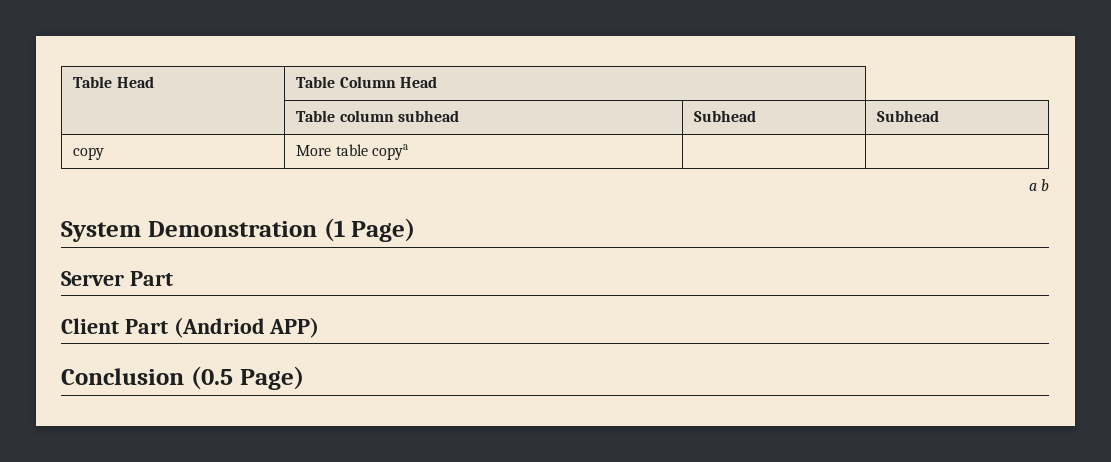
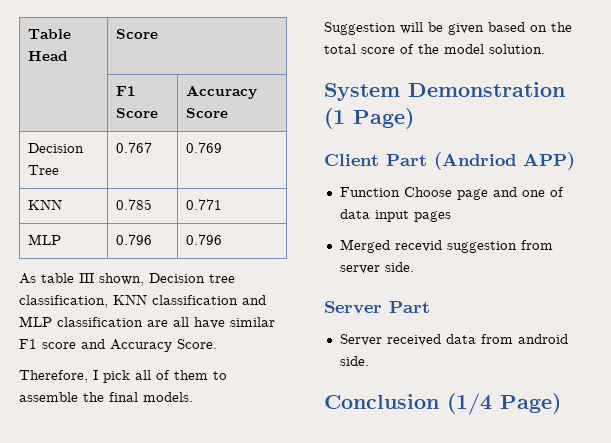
[296,76,438,88] [296,110,460,122] [694,110,757,122] [877,110,940,122] [73,147,105,160] [296,144,409,160] [1028,179,1049,191] Table Column Head // | Table column subhead | Subhead | Subhead // copy | More table copya | | // a b -> [115,29,158,39] [115,86,136,96] [115,108,158,118] [185,85,257,99] [185,108,228,118] [27,143,84,153] [27,165,59,175] [115,142,152,153] [185,142,222,153] [27,199,62,210] [115,199,152,210] [185,199,222,210] [27,234,61,245] [115,234,152,245] [185,234,222,245] [19,273,235,286] [19,294,266,308] [19,316,275,329] [19,339,217,352] [19,370,227,383] [19,392,193,402] [324,22,572,35] [324,44,545,54] Score // | F1 Score | Accuracy Score // Decision Tree | 0.767 | 0.769 // KNN | 0.785 | 0.771 // MLP | 0.796 | 0.796 // As table III shown, Decision tree classification, KNN classification and MLP classification are all have similar F1 score and Accuracy Score. // Therefore, I pick all of them to assemble the final models. // Suggestion will be given based on the total score of the model solution.
[61,271,173,286] // Server Part -> (414, 118) none
(320, 327) none -> [339,187,564,200] [339,209,451,222] [339,239,553,253] [339,262,414,274] [324,301,430,314] [339,334,568,346] [339,356,369,366] // Function Choose page and one of data input pages // Merged recevid suggestion from server side. // Server Part // Server received data from android side.
[190,366,233,390] (0.5 -> [447,393,492,415] (1/4

